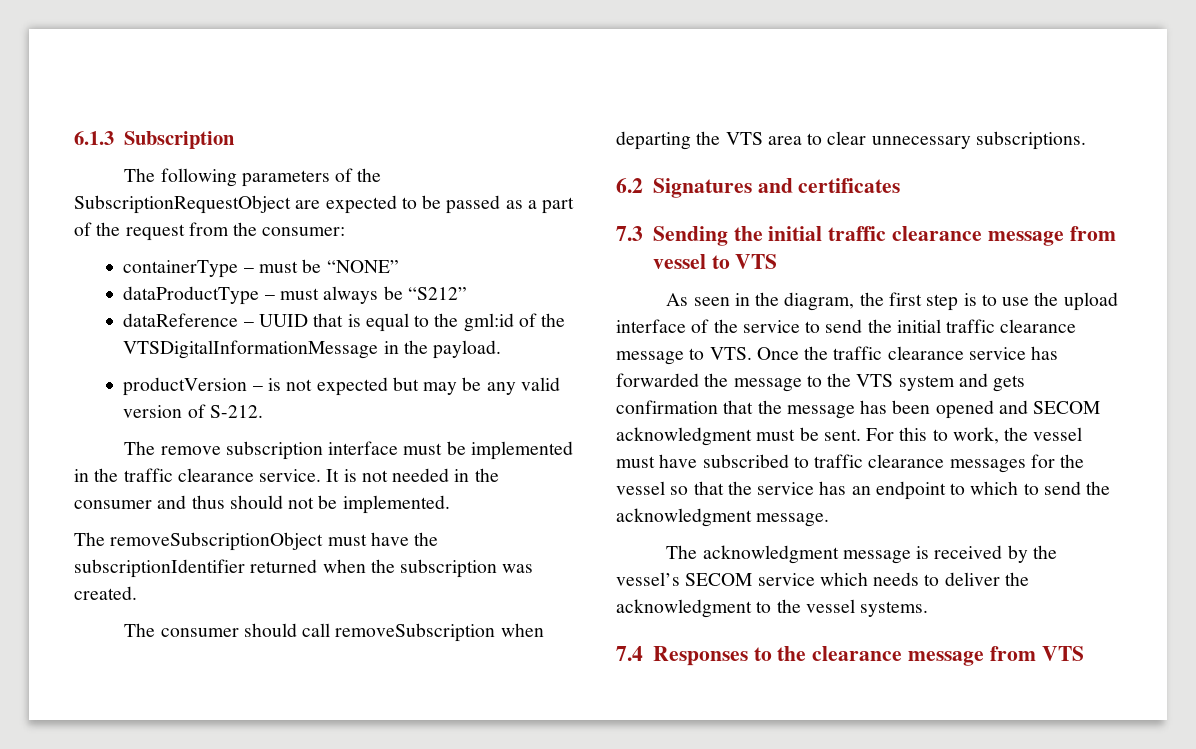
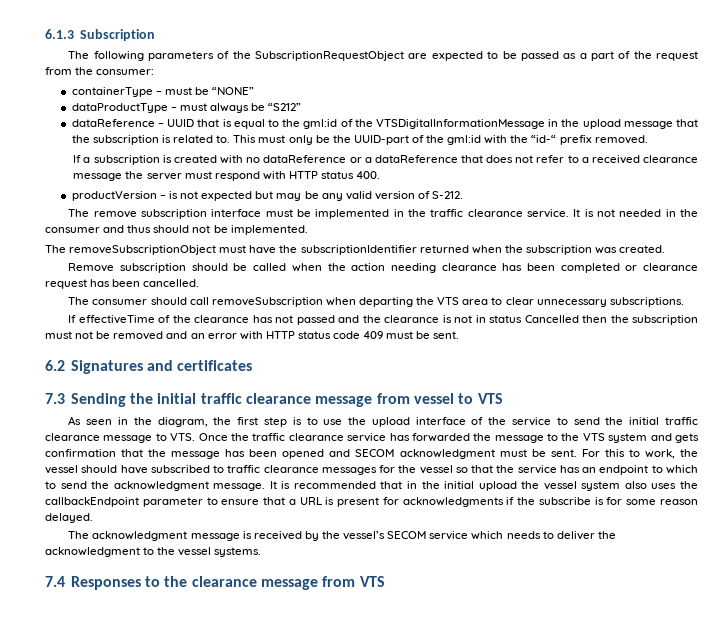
[433,340,502,359] payload. -> [582,119,698,129] [71,135,648,145] [73,155,698,165] [73,171,381,181] upload message that the subscription is related to. This must only be the UUID-part of the gml:id with the “id-“ prefix removed. // If a subscription is created with no dataReference or a dataReference that does not refer to a received clearance message the server must respond with HTTP status 400.
(137, 593) none -> [68,263,698,273] [45,279,200,289] // Remove subscription should be called when the action needing clearance has been completed or clearance request has been cancelled.
(1086, 140) none -> [68,315,699,325] [45,331,460,340] // If effectiveTime of the clearance has not passed and the clearance is not in status Cancelled then the subscription must not be removed and an error with HTTP status code 409 must be sent.
[616,456,655,468] must -> [81,465,118,473] should
(830, 520) none -> [269,481,698,491] [45,497,698,507] [45,513,93,523] It is recommended that in the initial upload the vessel system also uses the callbackEndpoint parameter to ensure that a URL is present for acknowledgments if the subscribe is for some reason delayed.

